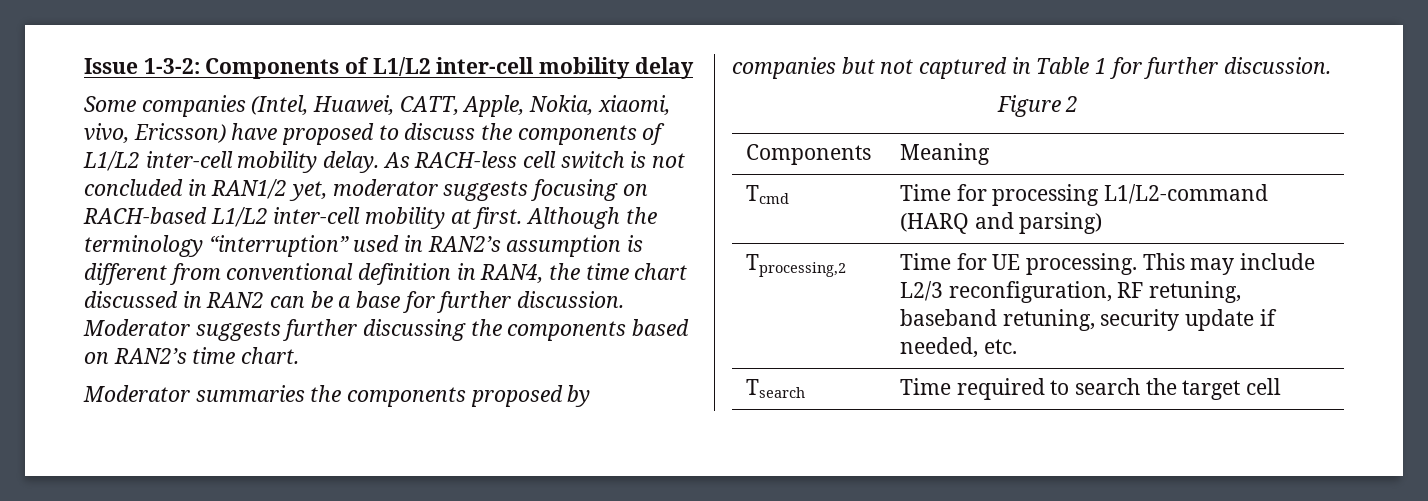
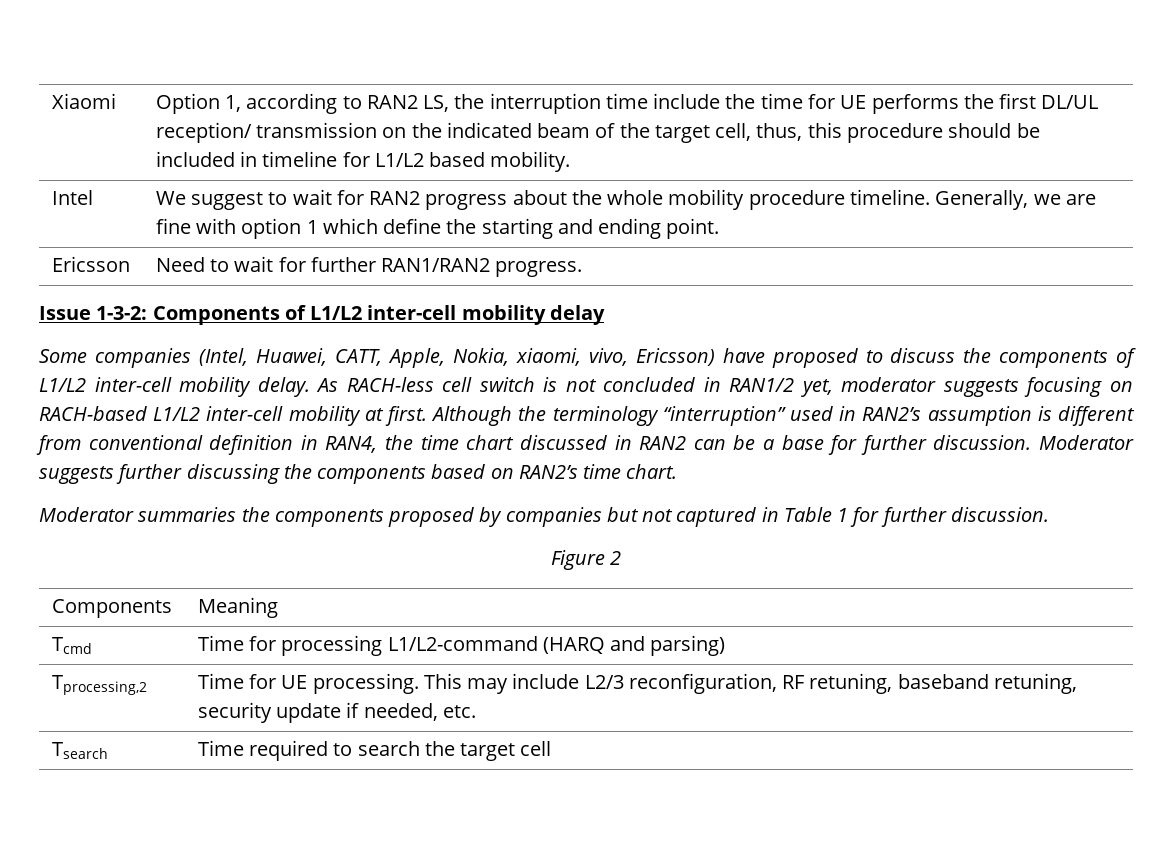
(84, 66) none -> [51,93,116,109] [155,93,1099,114] [155,122,1040,143] [155,151,571,172] [51,190,93,205] [155,189,1096,210] [155,218,720,239] [51,256,130,272] [155,256,583,277] Xiaomi | Option 1, according to RAN2 LS, the interruption time include the time for UE performs the first DL/UL reception/ transmission on the indicated beam of the target cell, thus, this procedure should be included in timeline for L1/L2 based mobility. // Intel | We suggest to wait for RAN2 progress about the whole mobility procedure timeline. Generally, we are fine with option 1 which define the starting and ending point. // Ericsson | Need to wait for further RAN1/RAN2 progress. //

